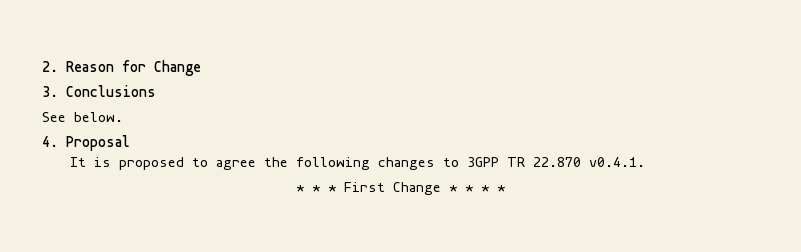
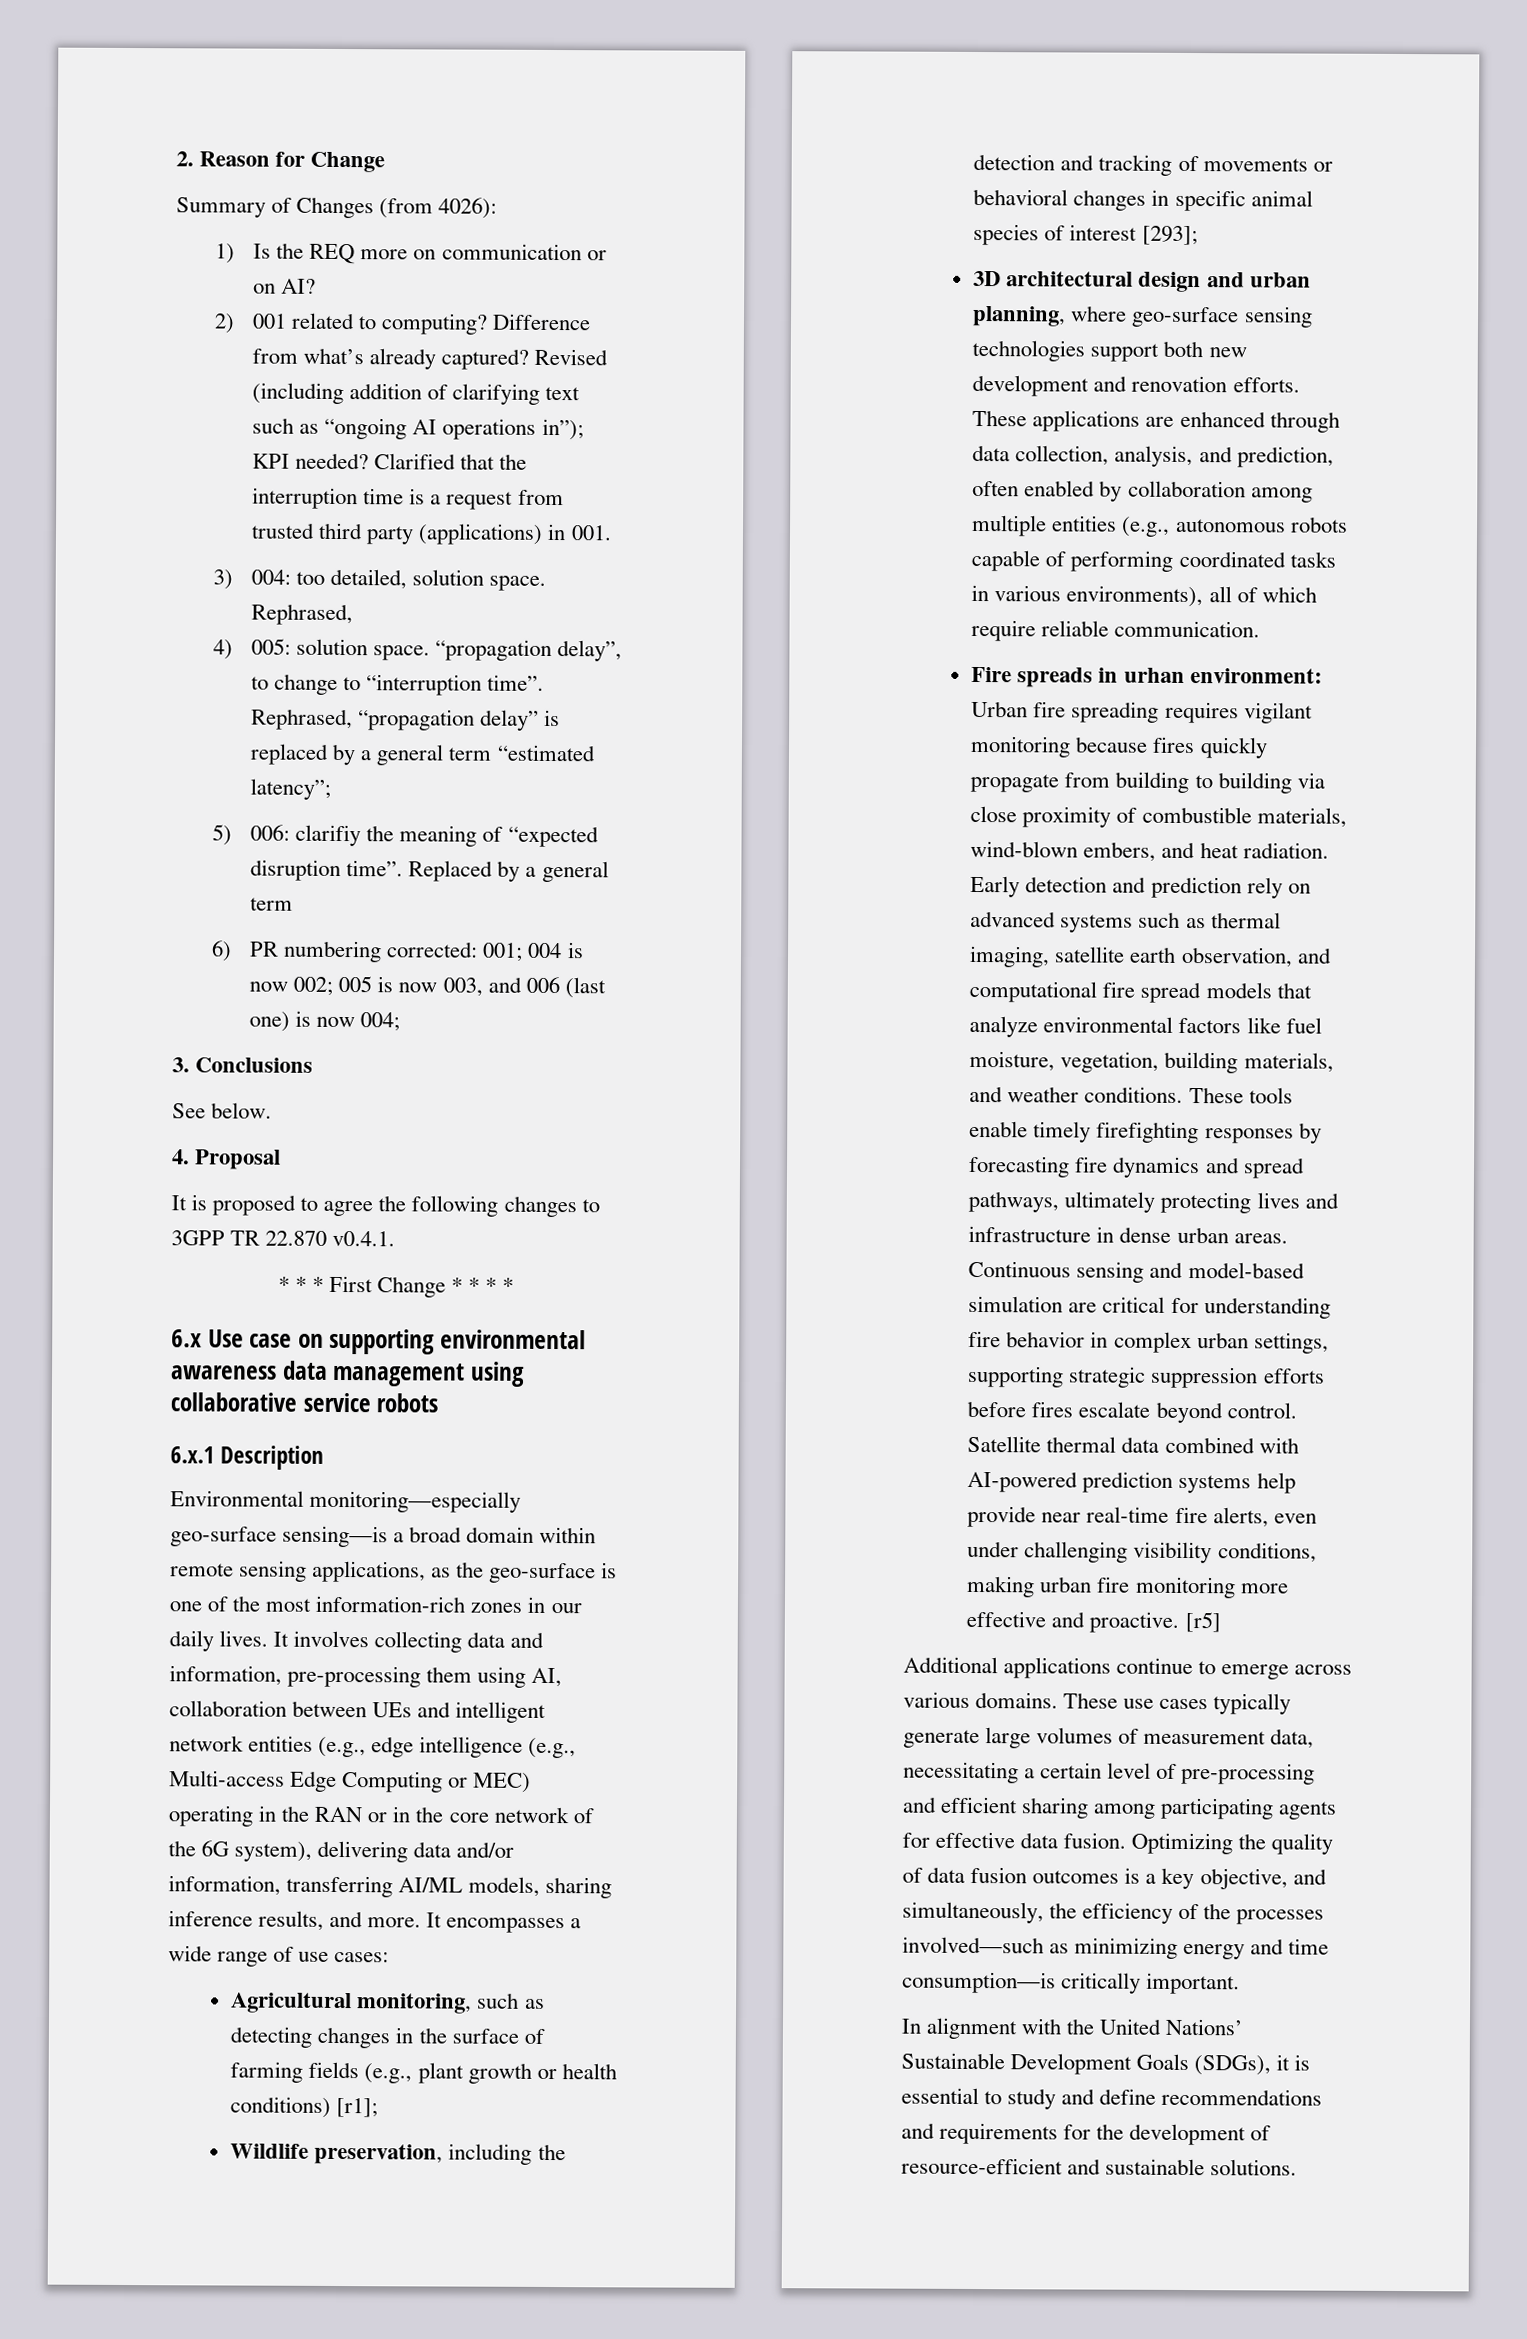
(201, 68) none -> [176,196,498,219] [214,242,607,265] [253,278,317,294] [213,312,592,335] [252,347,609,370] [252,382,581,405] [252,417,584,441] [252,452,528,470] [252,487,564,510] [251,522,612,545] [212,568,547,591] [251,603,354,626] [212,638,623,662] [251,673,545,696] [251,708,561,731] [250,743,595,766] [250,778,332,800] [211,824,599,848] [250,859,609,883] [250,897,294,911] [210,940,584,963] [249,975,606,999] [249,1010,401,1032] // Summary of Changes (from 4026): // 1) Is the REQ more on communication or on AI? // 2) 001 related to computing? Difference from what’s already captured? Revised (including addition of clarifying text such as “ongoing AI operations in”); KPI needed? Clarified that the interruption time is a request from trusted third party (applications) in 001. // 3) 004: too detailed, solution space. Rephrased, // 4) 005: solution space. “propagation delay”, to change to “interruption time”. Rephrased, “propagation delay” is replaced by a general term “estimated latency”; // 5) 006: clarifiy the meaning of “expected disruption time”. Replaced by a general term // 6) PR numbering corrected: 001; 004 is now 002; 005 is now 003, and 006 (last one) is now 004;
(505, 188) none -> [171,1328,587,1355] [171,1360,525,1387] [170,1392,439,1413] [170,1445,325,1470] [170,1490,522,1513] [170,1525,597,1548] [170,1560,618,1584] [169,1595,582,1614] [169,1630,545,1653] [169,1665,563,1688] [169,1700,547,1723] [169,1735,577,1759] [169,1770,532,1793] [168,1805,594,1827] [168,1840,515,1863] [168,1875,613,1899] [168,1910,582,1934] [168,1945,390,1967] [231,1992,545,2014] [230,2026,545,2049] [230,2061,617,2084] [230,2096,379,2118] [230,2143,566,2165] [973,153,1333,176] [973,188,1313,212] [973,223,1198,246] [973,270,1311,293] [972,305,1313,328] [972,339,1247,362] [972,374,1300,397] [972,409,1340,433] [972,444,1334,468] [972,480,1313,503] [971,514,1348,537] [971,549,1336,572] [971,584,1317,608] [971,619,1261,642] [971,666,1323,688] [971,700,1313,724] [970,735,1268,759] [970,771,1325,794] [970,805,1347,828] [970,840,1329,862] [970,875,1311,899] [970,910,1281,933] [969,945,1332,968] [969,980,1312,1004] [969,1015,1322,1038] [969,1050,1334,1074] [969,1085,1293,1104] [969,1120,1322,1144] [968,1155,1305,1179] [968,1190,1339,1214] [968,1225,1288,1244] [968,1260,1305,1283] [968,1295,1331,1319] [968,1330,1329,1354] [967,1365,1325,1389] [967,1400,1297,1424] [967,1435,1299,1454] [967,1470,1296,1494] [967,1505,1317,1528] [967,1540,1317,1564] [966,1575,1289,1599] [966,1610,1221,1633] [903,1656,1353,1680] [903,1691,1292,1715] [903,1727,1315,1749] [903,1761,1316,1785] [902,1796,1338,1820] [902,1831,1334,1855] [902,1866,1327,1890] [902,1901,1325,1925] [902,1936,1330,1960] [902,1971,1241,1995] [901,2017,1245,2040] [901,2052,1311,2076] [901,2087,1323,2110] [901,2122,1272,2146] [901,2157,1298,2176] // 6.x Use case on supporting environmental awareness data management using collaborative service robots // 6.x.1 Description // Environmental monitoring—especially geo-surface sensing—is a broad domain within remote sensing applications, as the geo-surface is one of the most information-rich zones in our daily lives. It involves collecting data and information, pre-processing them using AI, collaboration between UEs and intelligent network entities (e.g., edge intelligence (e.g., Multi-access Edge Computing or MEC) operating in the RAN or in the core network of the 6G system), delivering data and/or information, transferring AI/ML models, sharing inference results, and more. It encompasses a wide range of use cases: // Agricultural monitoring, such as detecting changes in the surface of farming fields (e.g., plant growth or health conditions) [r1]; // Wildlife preservation, including the detection and tracking of movements or behavioral changes in specific animal species of interest [293]; // 3D architectural design and urban planning, where geo-surface sensing technologies support both new development and renovation efforts. These applications are enhanced through data collection, analysis, and prediction, often enabled by collaboration among multiple entities (e.g., autonomous robots capable of performing coordinated tasks in various environments), all of which require reliable communication. // Fire spreads in urhan environment: Urban fire spreading requires vigilant monitoring because fires quickly propagate from building to building via close proximity of combustible materials, wind-blown embers, and heat radiation. Early detection and prediction rely on advanced systems such as thermal imaging, satellite earth observation, and computational fire spread models that analyze environmental factors like fuel moisture, vegetation, building materials, and weather conditions. These tools enable timely firefighting responses by forecasting fire dynamics and spread pathways, ultimately protecting lives and infrastructure in dense urban areas. Continuous sensing and model-based simulation are critical for understanding fire behavior in complex urban settings, supporting strategic suppression efforts before fires escalate beyond control. Satellite thermal data combined with AI-powered prediction systems help provide near real-time fire alerts, even under challenging visibility conditions, making urban fire monitoring more effective and proactive. [r5] // Additional applications continue to emerge across various domains. These use cases typically generate large volumes of measurement data, necessitating a certain level of pre-processing and efficient sharing among participating agents for effective data fusion. Optimizing the quality of data fusion outcomes is a key objective, and simultaneously, the efficiency of the processes involved—such as minimizing energy and time consumption—is critically important. // In alignment with the United Nations’ Sustainable Development Goals (SDGs), it is essential to study and define recommendations and requirements for the development of resource-efficient and sustainable solutions.

